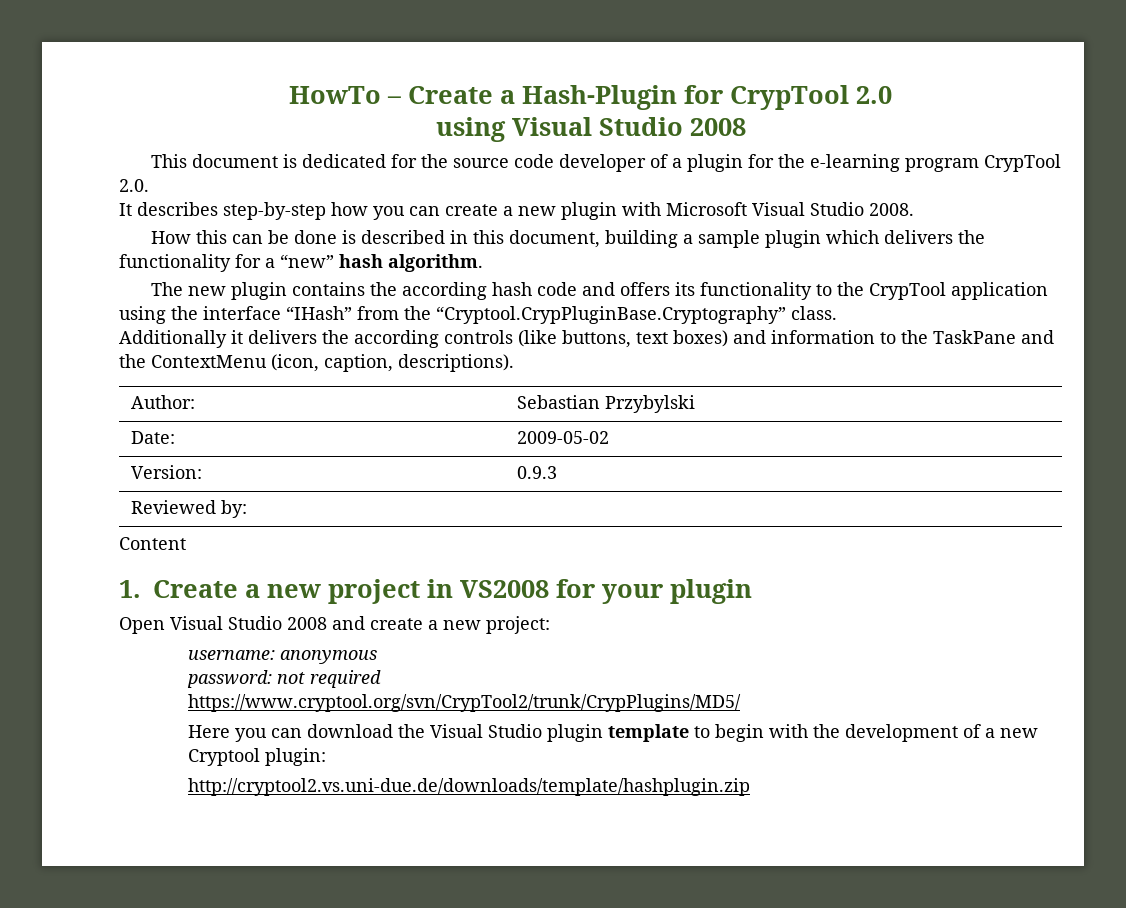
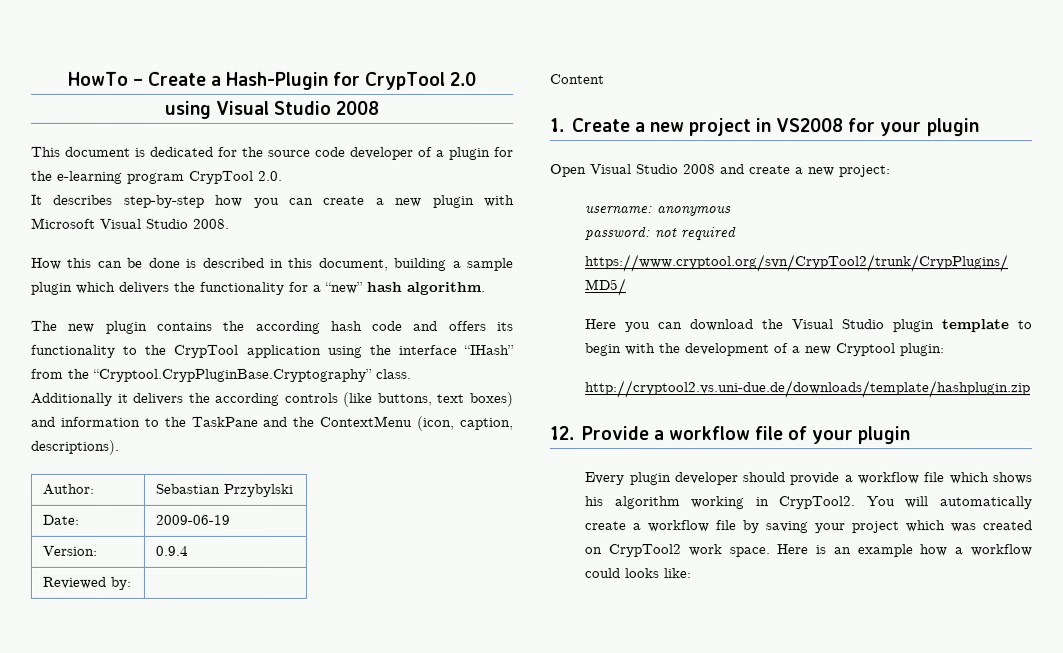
[516,431,609,444] 2009-05-02 -> [154,514,230,525] 2009-06-19
[516,466,557,479] 0.9.3 -> [154,545,188,556] 0.9.4
(750, 787) none -> [549,426,911,445] [584,472,1032,486] [584,496,1032,510] [584,520,1032,534] [584,544,1032,558] [584,568,692,579] // 12. Provide a workflow file of your plugin // Every plugin developer should provide a workflow file which shows his algorithm working in CrypTool2. You will automatically create a workflow file by saving your project which was created on CrypTool2 work space. Here is an example how a workflow could looks like:

